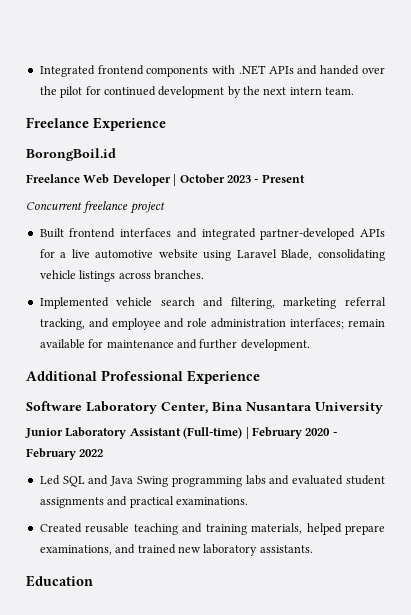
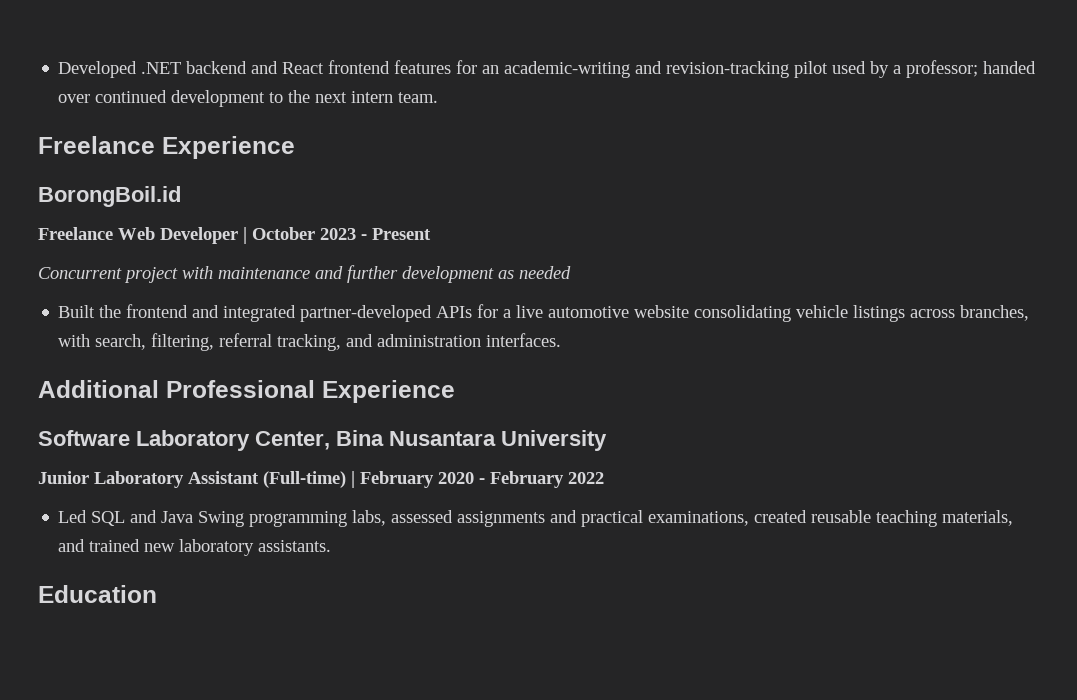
[39,65,385,77] [39,86,101,98] Integrated frontend components with .NET APIs and handed over the pilot for -> [58,60,1037,78] [58,94,91,103] Developed .NET backend and React frontend features for an academic-writing and revision-tracking pilot used by a professor; handed over
[227,86,241,98] by -> [269,92,284,103] to
[83,201,129,213] freelance -> (122, 273) none
(165, 207) none -> [182,265,571,283] with maintenance and further development as needed
[69,228,172,238] frontend interfaces -> [99,304,189,318] the frontend
[203,249,313,261] using Laravel Blade, -> (690, 311) none
[153,270,204,280] [39,297,386,309] [39,318,385,330] [39,339,310,351] branches. // Implemented vehicle search and filtering, marketing referral tracking, and employee and role administration interfaces; remain available for maintenance and further development. -> [960,305,1030,321] [58,333,562,351] branches, with search, filtering, referral tracking, and administration interfaces.
[245,475,385,485] [39,496,248,508] [39,523,386,535] [39,545,112,555] labs and evaluated student assignments and practical examinations. // Created reusable teaching and training materials, helped prepare examinations, -> [352,510,1014,527] labs, assessed assignments and practical examinations, created reusable teaching materials,

